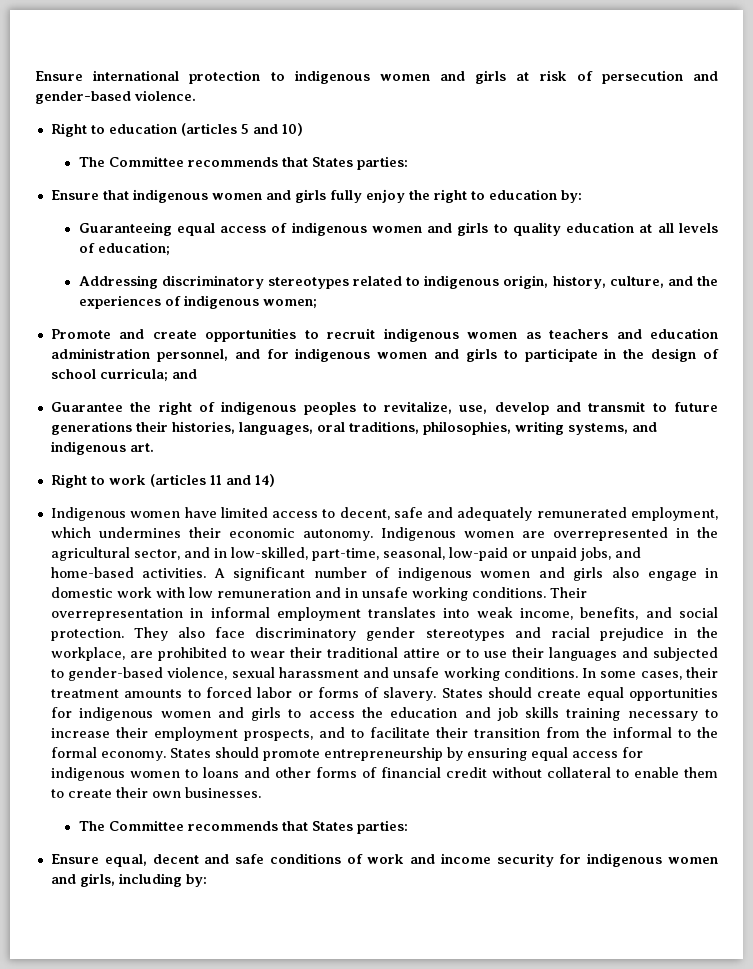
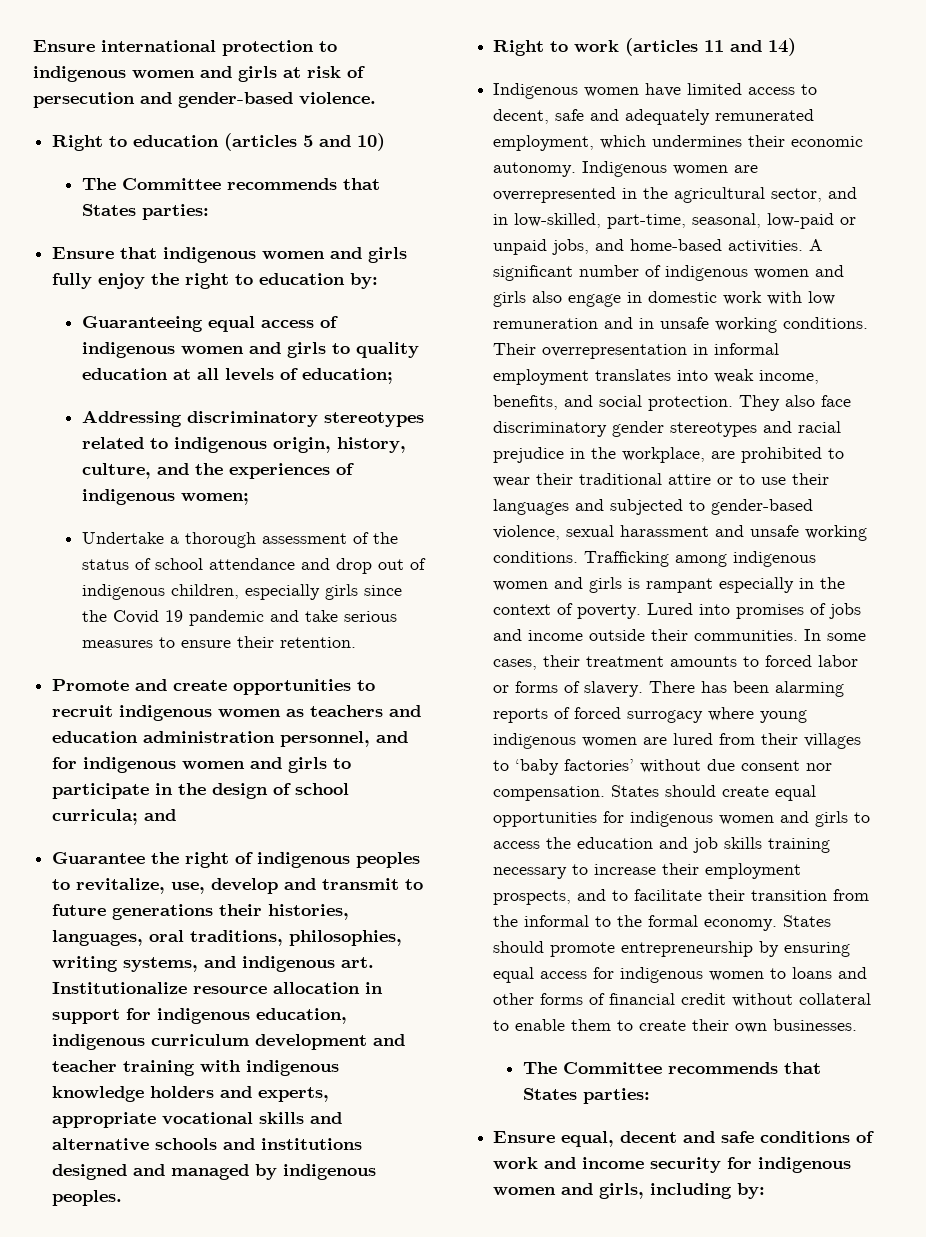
(317, 304) none -> [81,532,398,548] [81,558,426,574] [81,584,402,600] [81,610,397,626] [81,636,356,648] // Undertake a thorough assessment of the status of school attendance and drop out of indigenous children, especially girls since the Covid 19 pandemic and take serious measures to ensure their retention.
(154, 447) none -> [52,982,384,994] [52,1008,348,1024] [52,1034,406,1050] [52,1060,340,1076] [52,1086,330,1102] [52,1112,343,1128] [52,1138,363,1151] [52,1164,377,1180] [52,1190,123,1206] Institutionalize resource allocation in support for indigenous education, indigenous curriculum development and teacher training with indigenous knowledge holders and experts, appropriate vocational skills and alternative schools and institutions designed and managed by indigenous peoples.
(578, 672) none -> [584,551,817,567] [493,577,846,593] [493,603,862,619] [493,629,799,641] Trafficking among indigenous women and girls is rampant especially in the context of poverty. Lured into promises of jobs and income outside their communities.
(437, 694) none -> [649,681,845,697] [493,707,808,723] [493,733,862,749] [493,759,833,775] [493,786,606,801] There has been alarming reports of forced surrogacy where young indigenous women are lured from their villages to ‘baby factories’ without due consent nor compensation.

